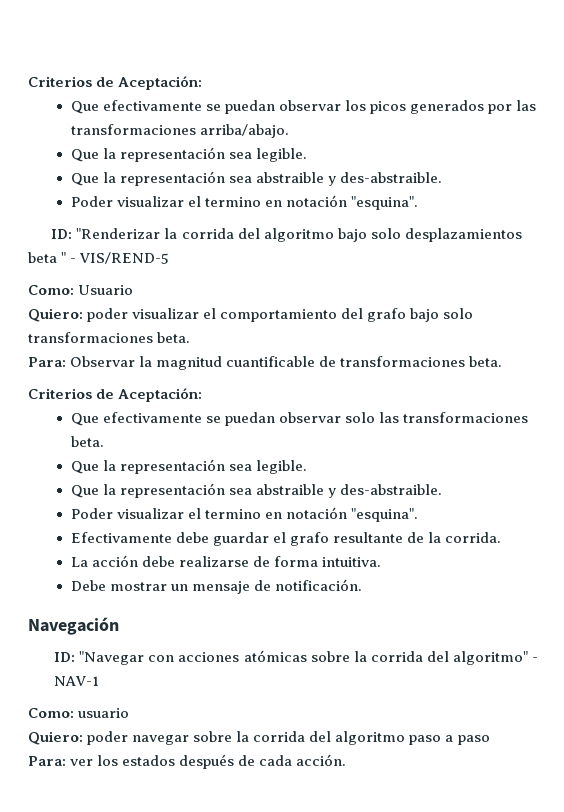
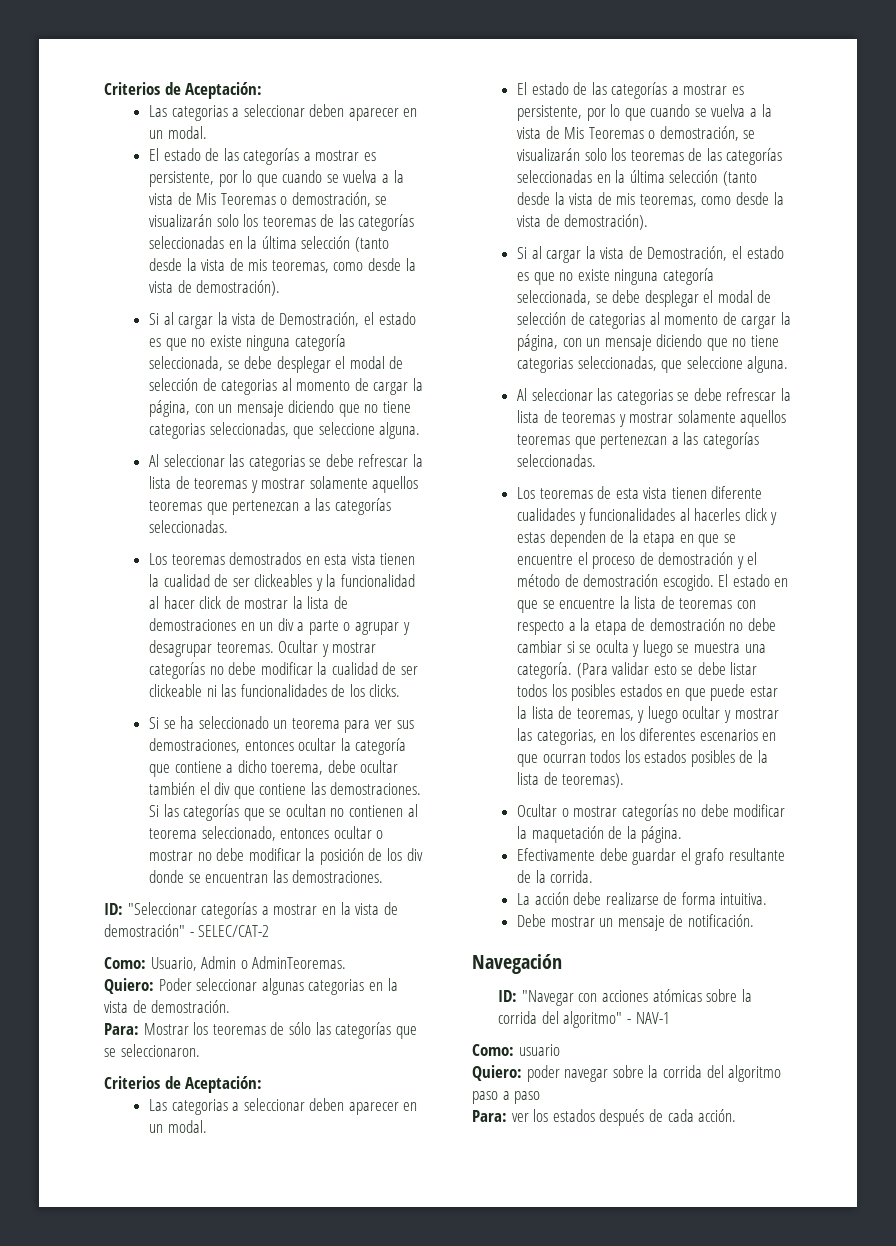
[28,76,203,90] [70,100,537,114] [70,124,289,138] [70,147,308,162] [70,171,443,186] [70,195,419,210] [51,228,522,242] [28,252,170,264] [28,285,134,295] [28,308,474,322] [28,332,191,343] [28,356,503,370] [28,388,203,402] [70,412,529,426] [70,436,104,447] [70,459,308,474] [70,483,443,498] [70,507,419,522] Criterios de Aceptación: // Que efectivamente se puedan observar los picos generados por las transformaciones arriba/abajo. // Que la representación sea legible. // Que la representación sea abstraible y des-abstraible. // Poder visualizar el termino en notación "esquina". // ID: "Renderizar la corrida del algoritmo bajo solo desplazamientos beta " - VIS/REND-5 // Como: Usuario // Quiero: poder visualizar el comportamiento del grafo bajo solo transformaciones beta. // Para: Observar la magnitud cuantificable de transformaciones beta. // Criterios de Aceptación: // Que efectivamente se puedan observar solo las transformaciones beta. // Que la representación sea legible. // Que la representación sea abstraible y des-abstraible. // Poder visualizar el termino en notación "esquina". -> [104,82,263,99] [148,104,418,121] [148,126,207,139] [148,148,377,165] [148,170,404,187] [148,192,388,207] [148,214,415,231] [148,236,389,252] [148,258,416,273] [148,280,281,296] [148,312,416,329] [148,334,346,351] [148,356,404,373] [148,378,424,395] [148,400,412,417] [148,422,421,439] [148,454,424,471] [148,476,419,493] [148,498,391,515] [148,520,228,533] [148,552,416,565] [148,574,416,591] [148,596,349,609] [148,618,410,635] [148,640,377,657] [148,662,419,679] [148,684,401,697] [148,716,414,733] [148,738,407,755] [148,760,399,777] [148,782,422,799] [148,804,418,821] [148,826,384,841] [148,848,423,865] [148,870,384,883] [104,902,398,919] [104,924,270,937] [104,956,347,971] [104,978,398,995] [104,1000,231,1013] [104,1022,417,1039] [104,1044,200,1057] [104,1076,263,1093] [148,1098,418,1115] [148,1120,207,1133] [516,82,745,99] [516,104,772,121] [516,126,756,141] [516,148,783,165] [516,170,757,186] [516,192,784,207] [516,214,649,230] [516,246,784,263] [516,268,714,285] [516,290,772,307] [516,312,792,329] [516,334,780,351] [516,356,789,373] [516,388,792,405] [516,410,787,427] [516,432,759,449] [516,454,596,467] [516,486,763,499] [516,508,778,525] [516,530,737,547] [516,552,758,569] [516,574,789,591] [516,596,757,613] [516,618,777,635] [516,640,766,657] [516,662,758,679] [516,684,779,701] [516,706,779,723] [516,728,777,745] [516,750,769,767] [516,772,625,788] [516,804,786,821] [516,826,683,843] Criterios de Aceptación: // Las categorias a seleccionar deben aparecer en un modal. // El estado de las categorías a mostrar es persistente, por lo que cuando se vuelva a la vista de Mis Teoremas o demostración, se visualizarán solo los teoremas de las categorías seleccionadas en la última selección (tanto desde la vista de mis teoremas, como desde la vista de demostración). // Si al cargar la vista de Demostración, el estado es que no existe ninguna categoría seleccionada, se debe desplegar el modal de selección de categorias al momento de cargar la página, con un mensaje diciendo que no tiene categorias seleccionadas, que seleccione alguna. // Al seleccionar las categorias se debe refrescar la lista de teoremas y mostrar solamente aquellos teoremas que pertenezcan a las categorías seleccionadas. // Los teoremas demostrados en esta vista tienen la cualidad de ser clickeables y la funcionalidad al hacer click de mostrar la lista de demostraciones en un div a parte o agrupar y desagrupar teoremas. Ocultar y mostrar categorías no debe modificar la cualidad de ser clickeable ni las funcionalidades de los clicks. // Si se ha seleccionado un teorema para ver sus demostraciones, entonces ocultar la categoría que contiene a dicho toerema, debe ocultar también el div que contiene las demostraciones. Si las categorías que se ocultan no contienen al teorema seleccionado, entonces ocultar o mostrar no debe modificar la posición de los div donde se encuentran las demostraciones. // ID: "Seleccionar categorías a mostrar en la vista de demostración" - SELEC/CAT-2 // Como: Usuario, Admin o AdminTeoremas. // Quiero: Poder seleccionar algunas categorias en la vista de demostración. // Para: Mostrar los teoremas de sólo las categorías que se seleccionaron. // Criterios de Aceptación: // Las categorias a seleccionar deben aparecer en un modal. // El estado de las categorías a mostrar es persistente, por lo que cuando se vuelva a la vista de Mis Teoremas o demostración, se visualizarán solo los teoremas de las categorías seleccionadas en la última selección (tanto desde la vista de mis teoremas, como desde la vista de demostración). // Si al cargar la vista de Demostración, el estado es que no existe ninguna categoría seleccionada, se debe desplegar el modal de selección de categorias al momento de cargar la página, con un mensaje diciendo que no tiene categorias seleccionadas, que seleccione alguna. // Al seleccionar las categorias se debe refrescar la lista de teoremas y mostrar solamente aquellos teoremas que pertenezcan a las categorías seleccionadas. // Los teoremas de esta vista tienen diferente cualidades y funcionalidades al hacerles click y estas dependen de la etapa en que se encuentre el proceso de demostración y el método de demostración escogido. El estado en que se encuentre la lista de teoremas con respecto a la etapa de demostración no debe cambiar si se oculta y luego se muestra una categoría. (Para validar esto se debe listar todos los posibles estados en que puede estar la lista de teoremas, y luego ocultar y mostrar las categorias, en los diferentes escenarios en que ocurran todos los estados posibles de la lista de teoremas). // Ocultar o mostrar categorías no debe modificar la maquetación de la página.

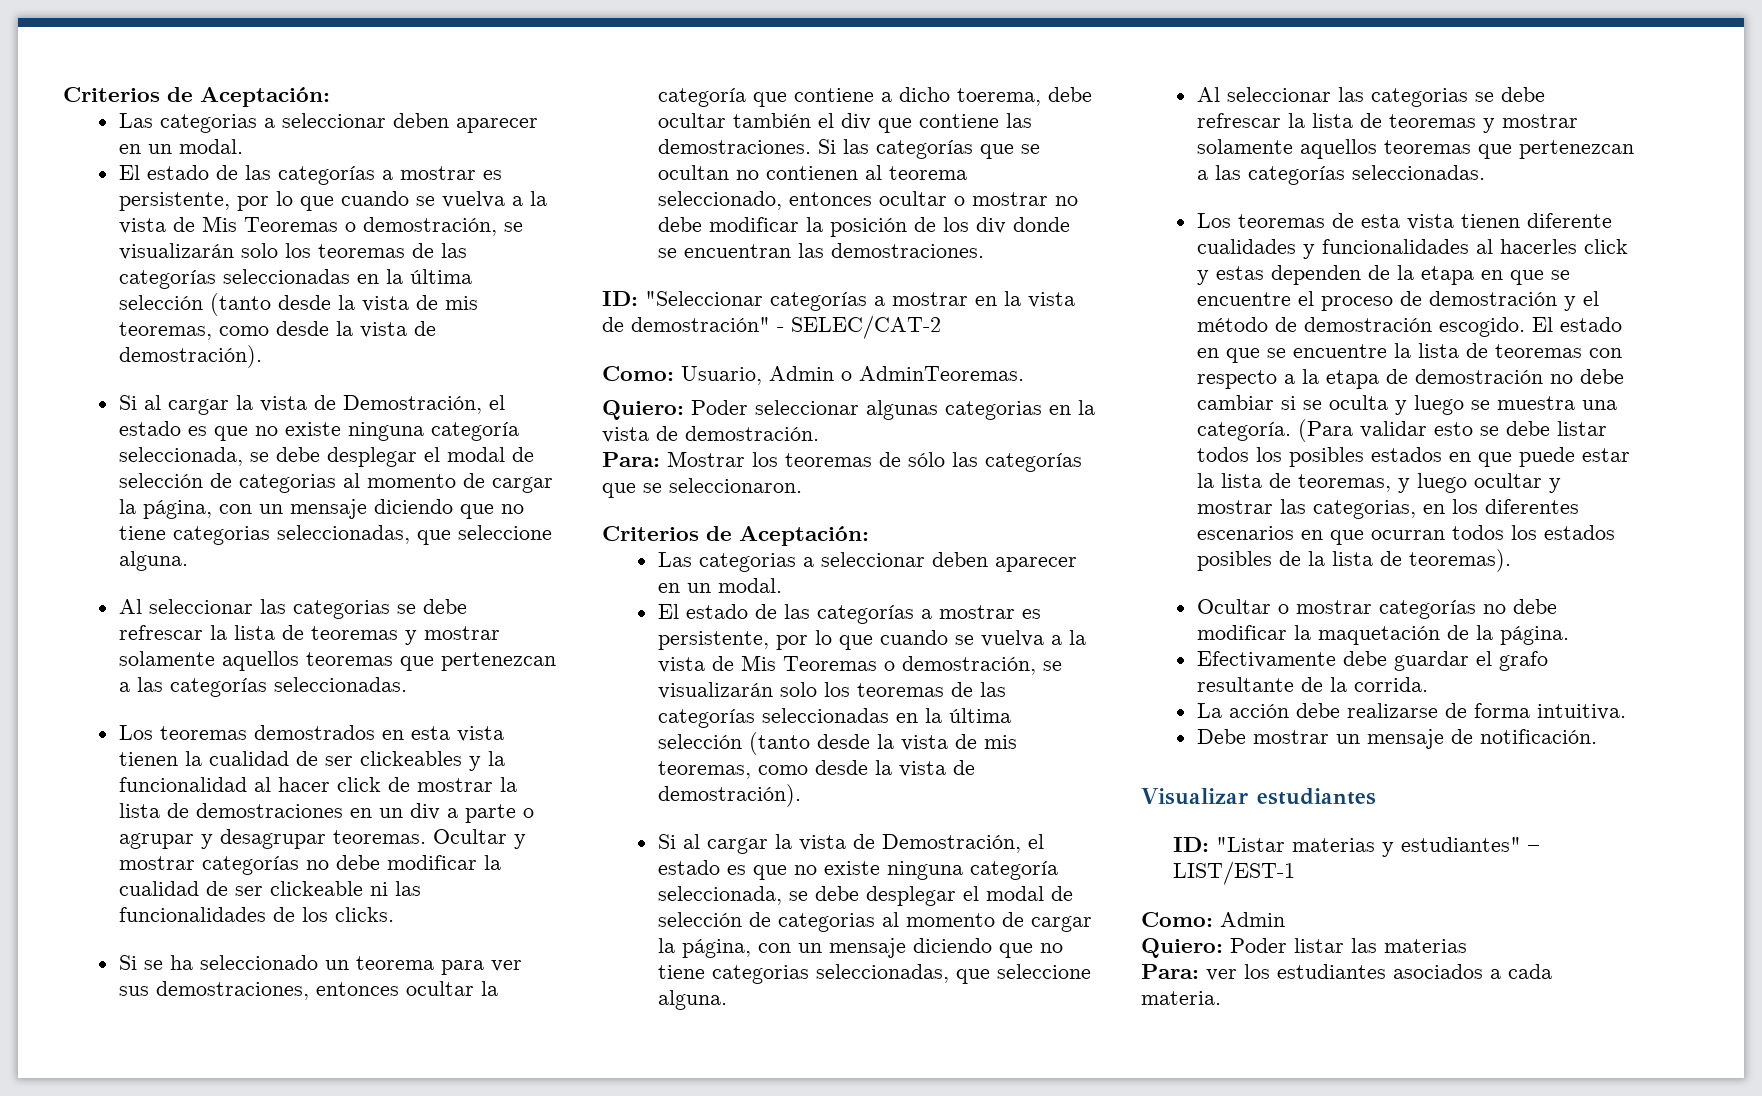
[472,954,562,974] [498,989,752,1006] [498,1011,670,1028] [472,1044,560,1056] [472,1065,782,1082] [472,1091,541,1104] [472,1109,737,1126] Navegación // ID: "Navegar con acciones atómicas sobre la corrida del algoritmo" - NAV-1 // Como: usuario // Quiero: poder navegar sobre la corrida del algoritmo paso a paso // Para: ver los estados después de cada acción. -> [1141,788,1376,805] [1172,837,1539,857] [1172,861,1295,885] [1141,912,1285,927] [1141,938,1467,958] [1141,964,1552,981] [1141,991,1221,1005] Visualizar estudiantes // ID: "Listar materias y estudiantes" – LIST/EST-1 // Como: Admin // Quiero: Poder listar las materias // Para: ver los estudiantes asociados a cada materia.

